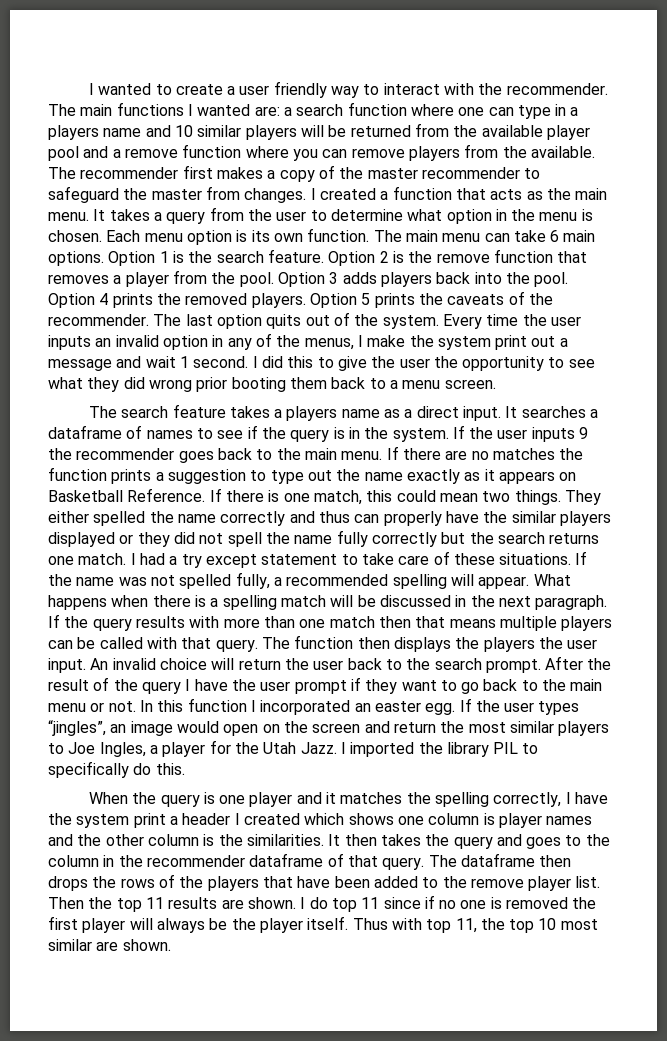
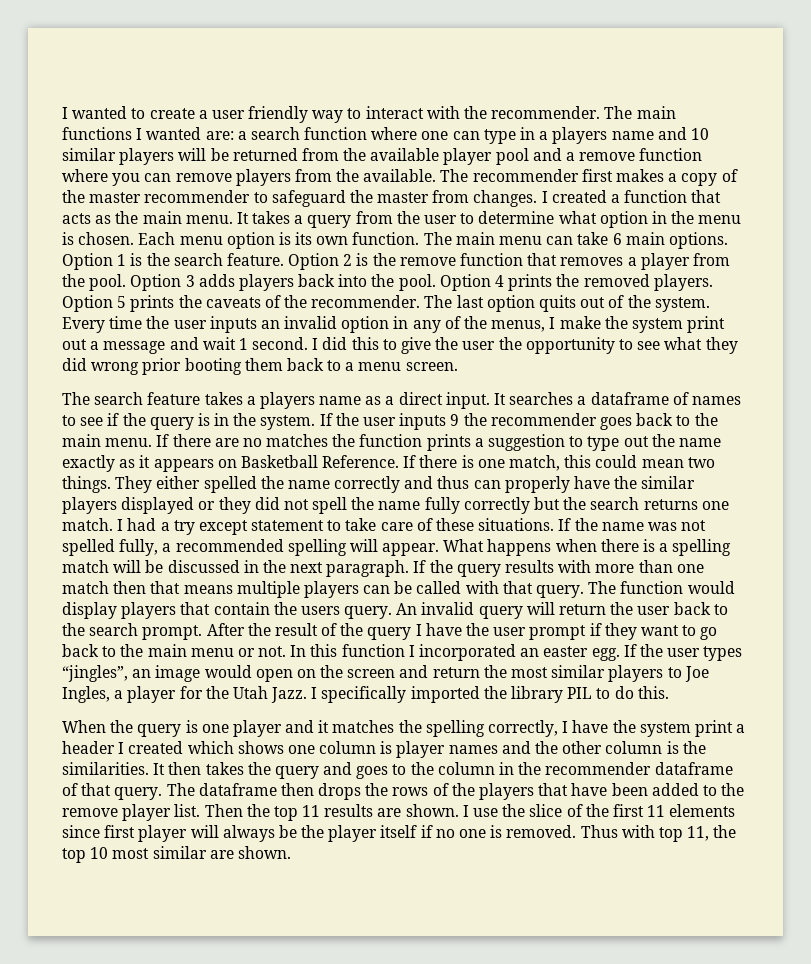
[357,637,598,652] [48,658,86,673] then displays the players the user input. -> [687,581,735,594] [62,602,393,619] would display players that contain the users query.
[159,658,207,670] choice -> [478,606,523,619] query
(346, 748) none -> [321,686,407,703] specifically
[48,761,129,778] specifically -> (611, 693) none
[309,895,597,912] do top 11 since if no one is removed the -> [473,804,736,817] [62,825,100,838] use the slice of the first 11 elements since
[307,916,349,930] itself. -> [380,825,577,838] itself if no one is removed.

